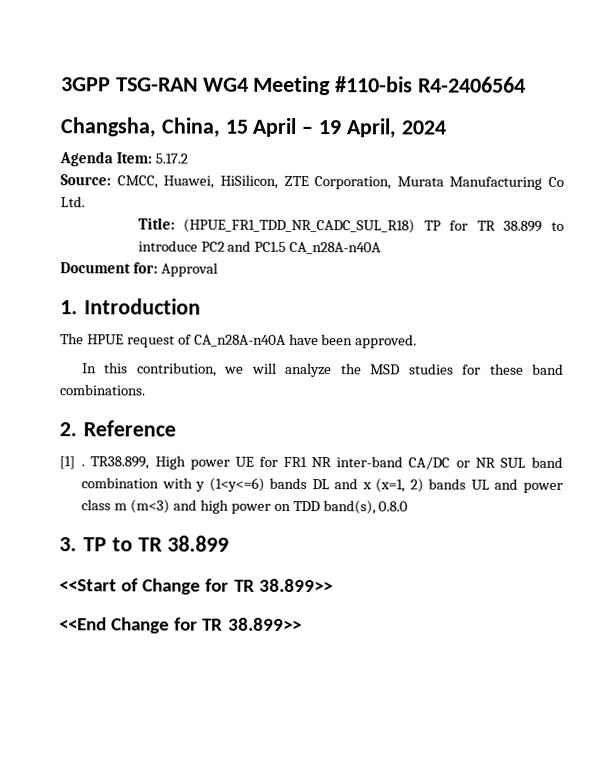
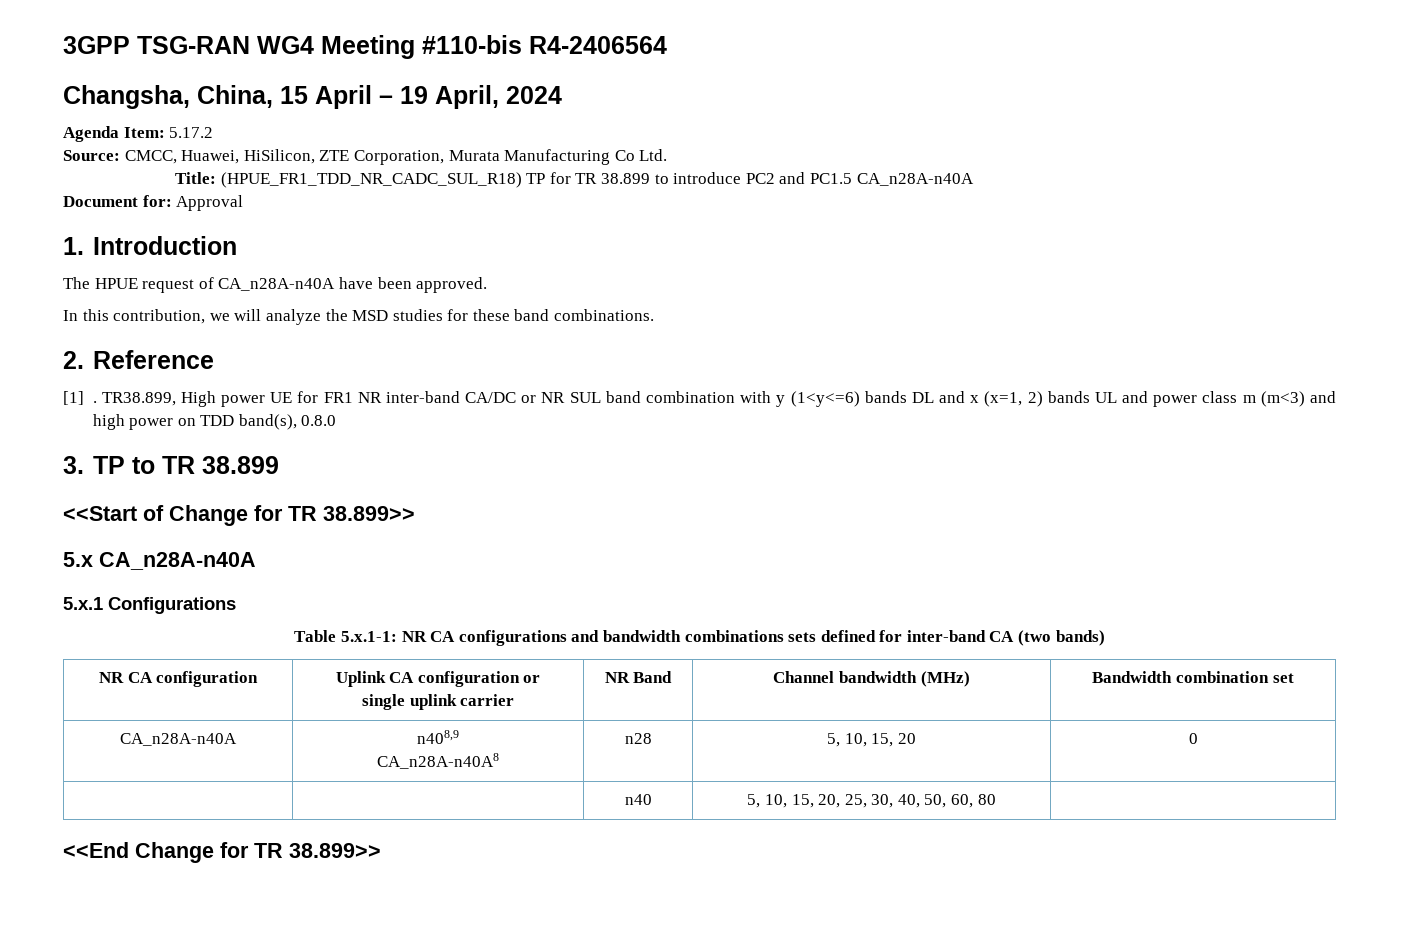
(333, 585) none -> [63,552,256,570] [63,597,236,614] [294,630,1105,646] [98,671,259,687] [335,671,541,687] [361,694,515,710] [604,671,673,683] [773,671,970,687] [1092,671,1294,683] [120,733,237,746] [416,730,459,744] [376,753,499,769] [624,733,652,744] [827,733,916,747] [1188,733,1198,744] [624,794,652,805] [747,794,996,808] // 5.x CA_n28A-n40A // 5.x.1 Configurations // Table 5.x.1-1: NR CA configurations and bandwidth combinations sets defined for inter-band CA (two bands) // NR CA configuration | Uplink CA configuration or // single uplink carrier | NR Band | Channel bandwidth (MHz) | Bandwidth combination set // CA_n28A-n40A | n408,9 // CA_n28A-n40A8 | n28 | 5, 10, 15, 20 | 0 // | | n40 | 5, 10, 15, 20, 25, 30, 40, 50, 60, 80 |

